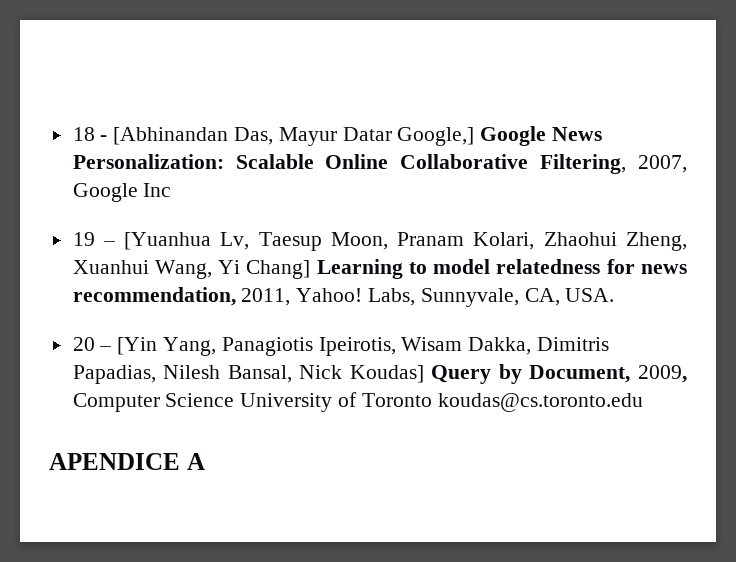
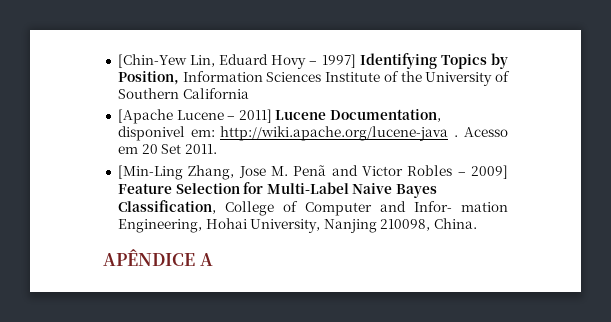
[72,126,603,146] [72,154,687,174] [72,183,172,202] [72,232,687,251] [72,259,687,279] [72,287,615,307] [72,337,610,356] [72,364,687,384] [72,392,643,412] [49,453,180,470] 18 - [Abhinandan Das, Mayur Datar Google,] Google News Personalization: Scalable Online Collaborative Filtering, 2007, Google Inc // 19 – [Yuanhua Lv, Taesup Moon, Pranam Kolari, Zhaohui Zheng, Xuanhui Wang, Yi Chang] Learning to model relatedness for news recommendation, 2011, Yahoo! Labs, Sunnyvale, CA, USA. // 20 – [Yin Yang, Panagiotis Ipeirotis, Wisam Dakka, Dimitris Papadias, Nilesh Bansal, Nick Koudas] Query by Document, 2009, Computer Science University of Toronto koudas@cs.toronto.edu // APENDICE -> [117,53,508,69] [117,71,510,86] [117,88,249,99] [117,109,442,124] [117,126,508,141] [117,144,217,154] [117,165,509,180] [117,182,438,198] [117,200,508,216] [117,218,478,233] [103,249,195,266] [Chin-Yew Lin, Eduard Hovy – 1997] Identifying Topics by Position, Information Sciences Institute of the University of Southern California // [Apache Lucene – 2011] Lucene Documentation, disponivel em: http://wiki.apache.org/lucene-java . Acesso em 20 Set 2011. // [Min-Ling Zhang, Jose M. Penã and Victor Robles – 2009] Feature Selection for Multi-Label Naive Bayes Classification, College of Computer and Infor- mation Engineering, Hohai University, Nanjing 210098, China. // APÊNDICE

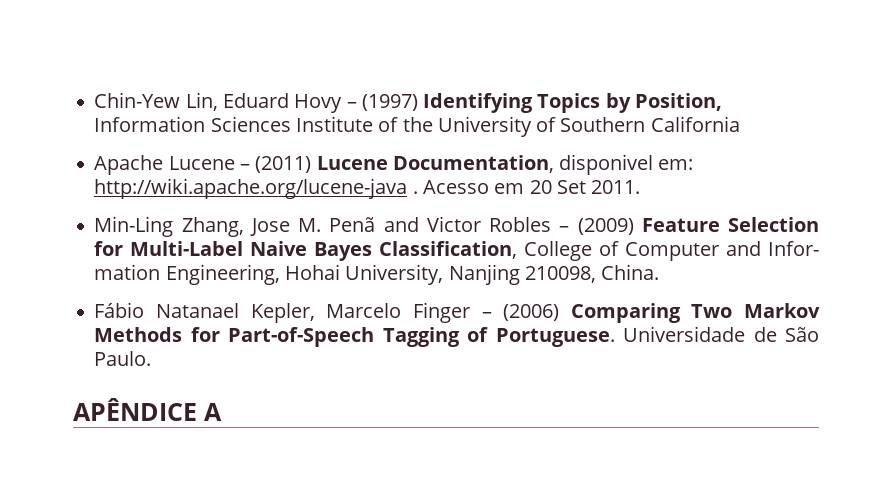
[117,54,187,68] [Chin-Yew -> [94,92,181,108] Chin-Yew
[321,54,356,68] 1997] -> [361,94,418,111] (1997)
[117,109,173,124] [Apache -> [94,155,164,175] Apache
[238,109,272,123] 2011] -> [255,156,312,173] (2011)
[117,165,183,180] [Min-Ling -> [94,216,174,237] Min-Ling
[471,165,509,179] 2009] -> [577,218,634,235] (2009)
(478, 223) none -> [94,302,820,323] [94,326,820,347] [94,351,152,366] // Fábio Natanael Kepler, Marcelo Finger – (2006) Comparing Two Markov Methods for Part-of-Speech Tagging of Portuguese. Universidade de São Paulo.

